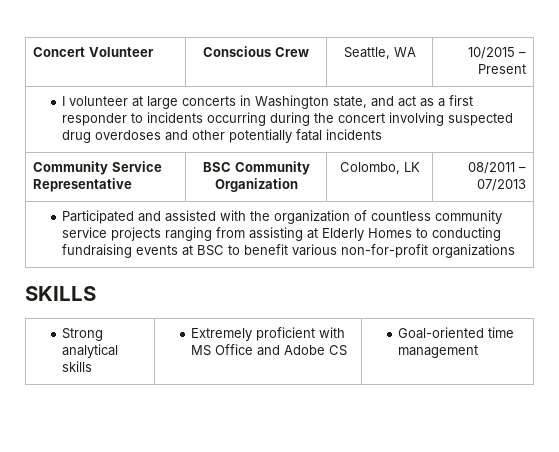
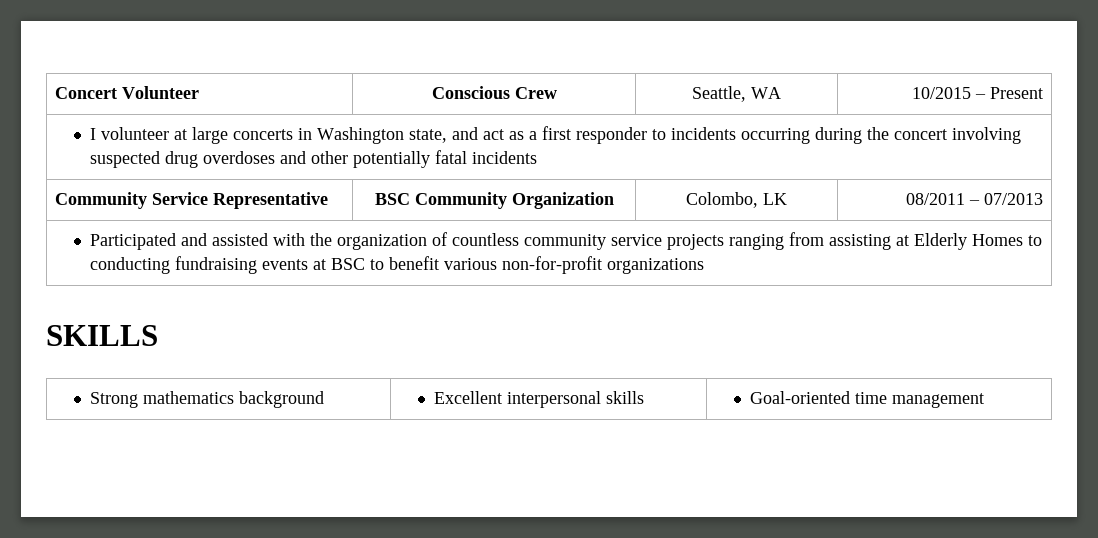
[62,344,119,358] [62,361,93,372] [191,327,346,341] [191,344,348,356] analytical skills | Extremely proficient with MS Office and Adobe CS -> [142,391,324,408] [433,391,644,408] mathematics background | Excellent interpersonal skills

